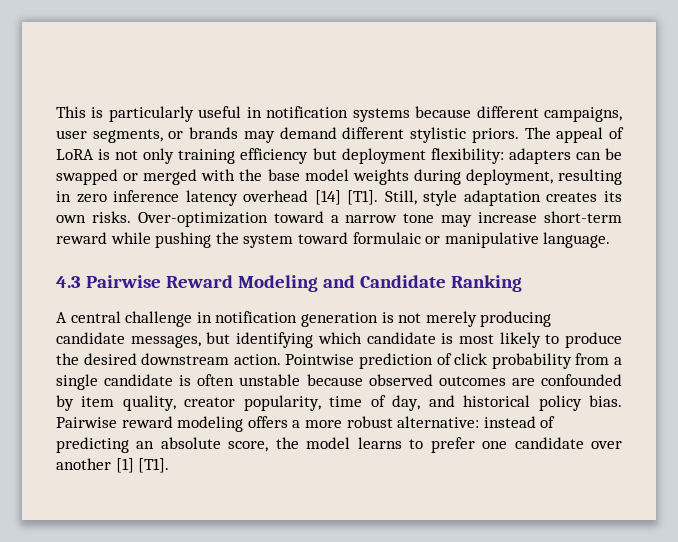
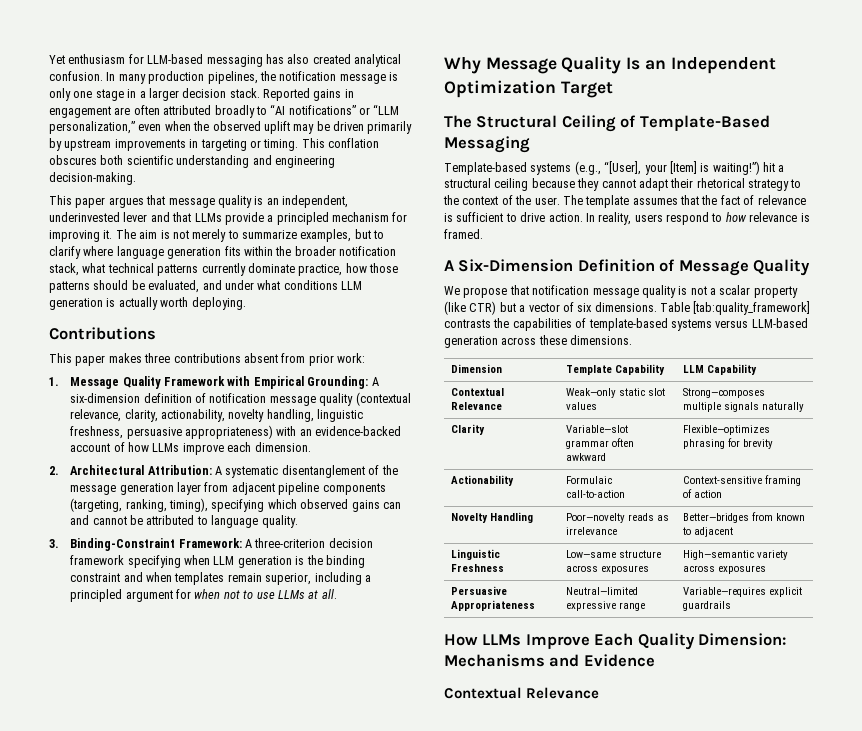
[56,106,622,122] [56,127,625,143] [56,148,622,164] [56,169,623,185] [56,190,622,206] [56,211,622,227] [56,232,611,248] [56,275,522,292] [56,311,552,327] [56,332,622,348] [56,353,623,369] [56,374,622,390] [56,395,622,411] [56,416,556,432] [56,437,622,453] [56,458,170,473] This is particularly useful in notification systems because different campaigns, user segments, or brands may demand different stylistic priors. The appeal of LoRA is not only training efficiency but deployment flexibility: adapters can be swapped or merged with the base model weights during deployment, resulting in zero inference latency overhead [14] [T1]. Still, style adaptation creates its own risks. Over-optimization toward a narrow tone may increase short-term reward while pushing the system toward formulaic or manipulative language. // 4.3 Pairwise Reward Modeling and Candidate Ranking // A central challenge in notification generation is not merely producing candidate messages, but identifying which candidate is most likely to produce the desired downstream action. Pointwise prediction of click probability from a single candidate is often unstable because observed outcomes are confounded by item quality, creator popularity, time of day, and historical policy bias. Pairwise reward modeling offers a more robust alternative: instead of predicting an absolute score, the model learns to prefer one candidate over another [1] [T1]. -> [49,54,401,67] [49,71,398,84] [49,88,354,101] [49,104,400,118] [49,121,413,134] [49,138,379,151] [49,155,335,168] [49,172,136,185] [49,195,348,208] [49,212,408,225] [49,229,385,242] [49,246,396,259] [49,263,398,276] [49,280,362,293] [49,297,246,310] [49,327,156,340] [49,353,365,366] [49,376,379,389] [70,392,411,406] [70,409,364,422] [70,425,402,439] [70,442,311,455] [49,465,398,478] [70,482,386,495] [70,498,401,512] [70,515,298,528] [49,538,373,551] [70,555,365,568] [70,572,371,585] [70,589,337,602] [444,56,776,74] [444,80,613,98] [444,115,770,132] [444,136,530,153] [444,161,785,175] [444,178,802,191] [443,195,806,208] [444,212,810,225] [444,229,483,239] [444,259,811,276] [444,285,798,298] [444,301,811,315] [444,318,808,331] [444,335,633,348] [451,364,503,373] [566,364,666,375] [683,364,758,375] [451,388,505,396] [451,402,503,410] [566,388,666,398] [566,402,598,410] [683,388,766,398] [683,402,805,412] [451,424,486,435] [566,425,629,433] [566,438,635,449] [566,453,607,461] [683,425,771,435] [683,438,774,449] [451,475,515,486] [566,476,613,484] [566,490,626,498] [683,475,802,486] [683,489,723,498] [451,512,534,523] [566,513,670,523] [566,527,618,535] [683,512,806,523] [683,527,734,537] [451,549,501,560] [451,564,505,572] [566,550,662,558] [566,565,650,574] [683,550,789,560] [683,565,767,574] [451,586,508,595] [451,600,536,611] [566,587,639,595] [566,601,646,611] [683,587,803,597] [683,601,732,611] [444,633,787,650] [444,654,655,667] [444,687,600,699] Yet enthusiasm for LLM-based messaging has also created analytical confusion. In many production pipelines, the notification message is only one stage in a larger decision stack. Reported gains in engagement are often attributed broadly to “AI notifications” or “LLM personalization,” even when the observed uplift may be driven primarily by upstream improvements in targeting or timing. This conflation obscures both scientific understanding and engineering decision-making. // This paper argues that message quality is an independent, underinvested lever and that LLMs provide a principled mechanism for improving it. The aim is not merely to summarize examples, but to clarify where language generation fits within the broader notification stack, what technical patterns currently dominate practice, how those patterns should be evaluated, and under what conditions LLM generation is actually worth deploying. // Contributions // This paper makes three contributions absent from prior work: // 1. Message Quality Framework with Empirical Grounding: A six-dimension definition of notification message quality (contextual relevance, clarity, actionability, novelty handling, linguistic freshness, persuasive appropriateness) with an evidence-backed account of how LLMs improve each dimension. // 2. Architectural Attribution: A systematic disentanglement of the message generation layer from adjacent pipeline components (targeting, ranking, timing), specifying which observed gains can and cannot be attributed to language quality. // 3. Binding-Constraint Framework: A three-criterion decision framework specifying when LLM generation is the binding constraint and when templates remain superior, including a principled argument for when not to use LLMs at all. // Why Message Quality Is an Independent Optimization Target // The Structural Ceiling of Template-Based Messaging // Template-based systems (e.g., “[User], your [Item] is waiting!”) hit a structural ceiling because they cannot adapt their rhetorical strategy to the context of the user. The template assumes that the fact of relevance is sufficient to drive action. In reality, users respond to how relevance is framed. // A Six-Dimension Definition of Message Quality // We propose that notification message quality is not a scalar property (like CTR) but a vector of six dimensions. Table [tab:quality_framework] contrasts the capabilities of template-based systems versus LLM-based generation across these dimensions. // Dimension | Template Capability | LLM Capability // Contextual Relevance | Weak—only static slot values | Strong—composes multiple signals naturally // Clarity | Variable—slot grammar often awkward | Flexible—optimizes phrasing for brevity // Actionability | Formulaic call-to-action | Context-sensitive framing of action // Novelty Handling | Poor—novelty reads as irrelevance | Better—bridges from known to adjacent // Linguistic Freshness | Low—same structure across exposures | High—semantic variety across exposures // Persuasive Appropriateness | Neutral—limited expressive range | Variable—requires explicit guardrails // How LLMs Improve Each Quality Dimension: Mechanisms and Evidence // Contextual Relevance

